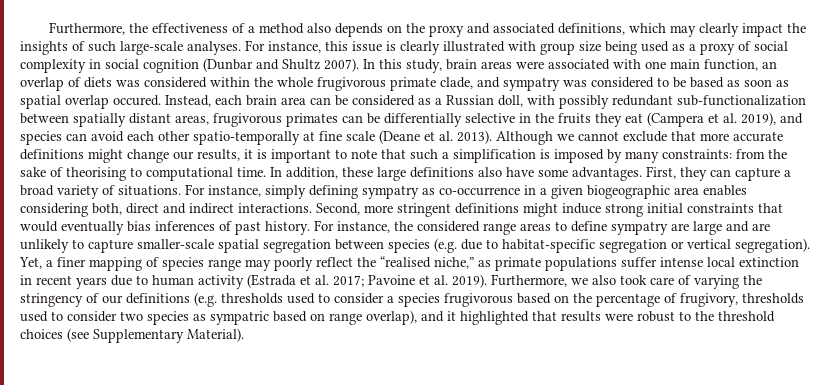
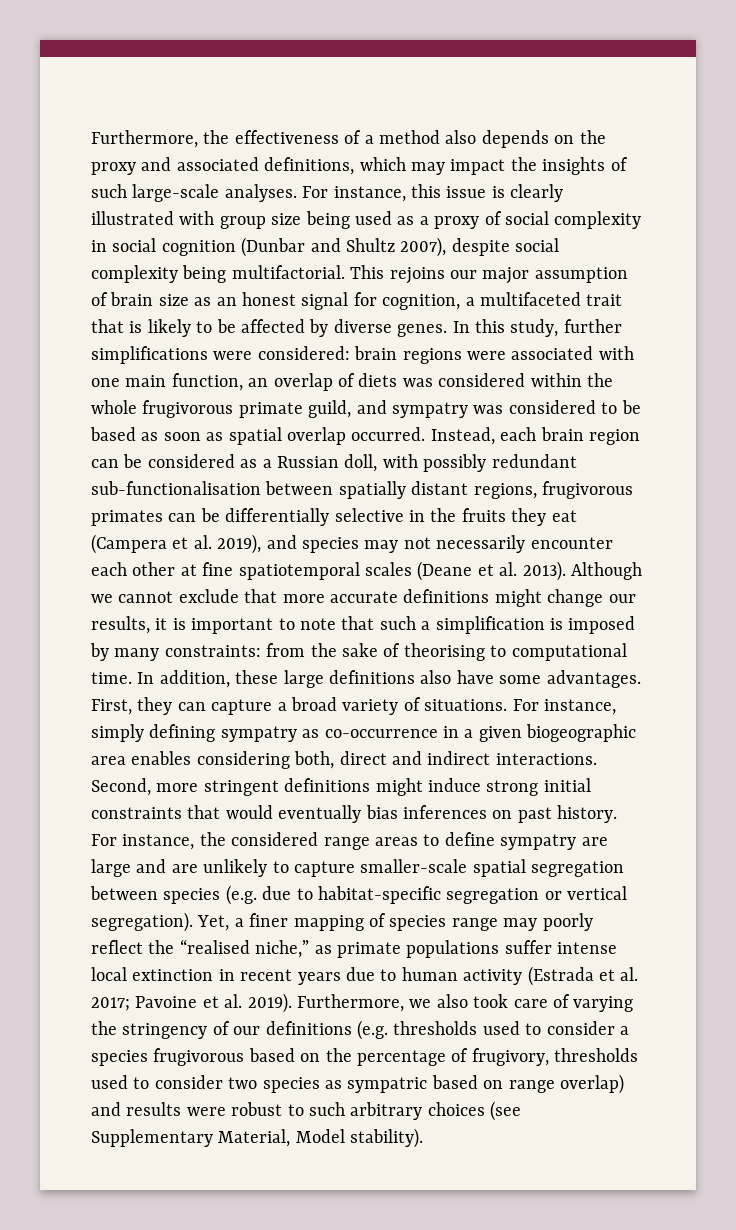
[698,23,739,37] clearly -> (445, 168) none
[324,58,512,73] 2007). In this study, brain areas -> [400,237,560,257] [91,265,628,284] [91,292,623,310] [91,319,622,337] [91,346,462,364] 2007), despite social complexity being multifactorial. This rejoins our major assumption of brain size as an honest signal for cognition, a multifaceted trait that is likely to be affected by diverse genes. In this study, further simplifications were considered: brain regions
[440,77,473,89] clade, -> [308,400,352,418] guild,
[113,95,161,106] occured. -> [351,427,426,441] occurred.
[281,97,306,105] area -> [589,429,640,445] region
[677,95,806,106] sub-functionalization -> [91,481,261,495] sub-functionalisation
[175,115,209,125] areas, -> [473,483,537,499] regions,
[66,131,124,142] can avoid -> [364,535,613,553] may not necessarily encounter
[193,131,300,145] spatio-temporally -> (176, 569) none
[346,131,375,141] scale -> [238,562,412,580] spatiotemporal scales
[219,221,232,231] of -> [492,810,513,819] on
[366,310,557,325] overlap), and it highlighted that -> [560,1074,624,1094] [91,1102,121,1116] overlap) and
[695,311,775,322] the threshold -> [309,1102,423,1120] such arbitrary
[187,328,244,342] Material). -> [218,1128,424,1148] Material, Model stability).

